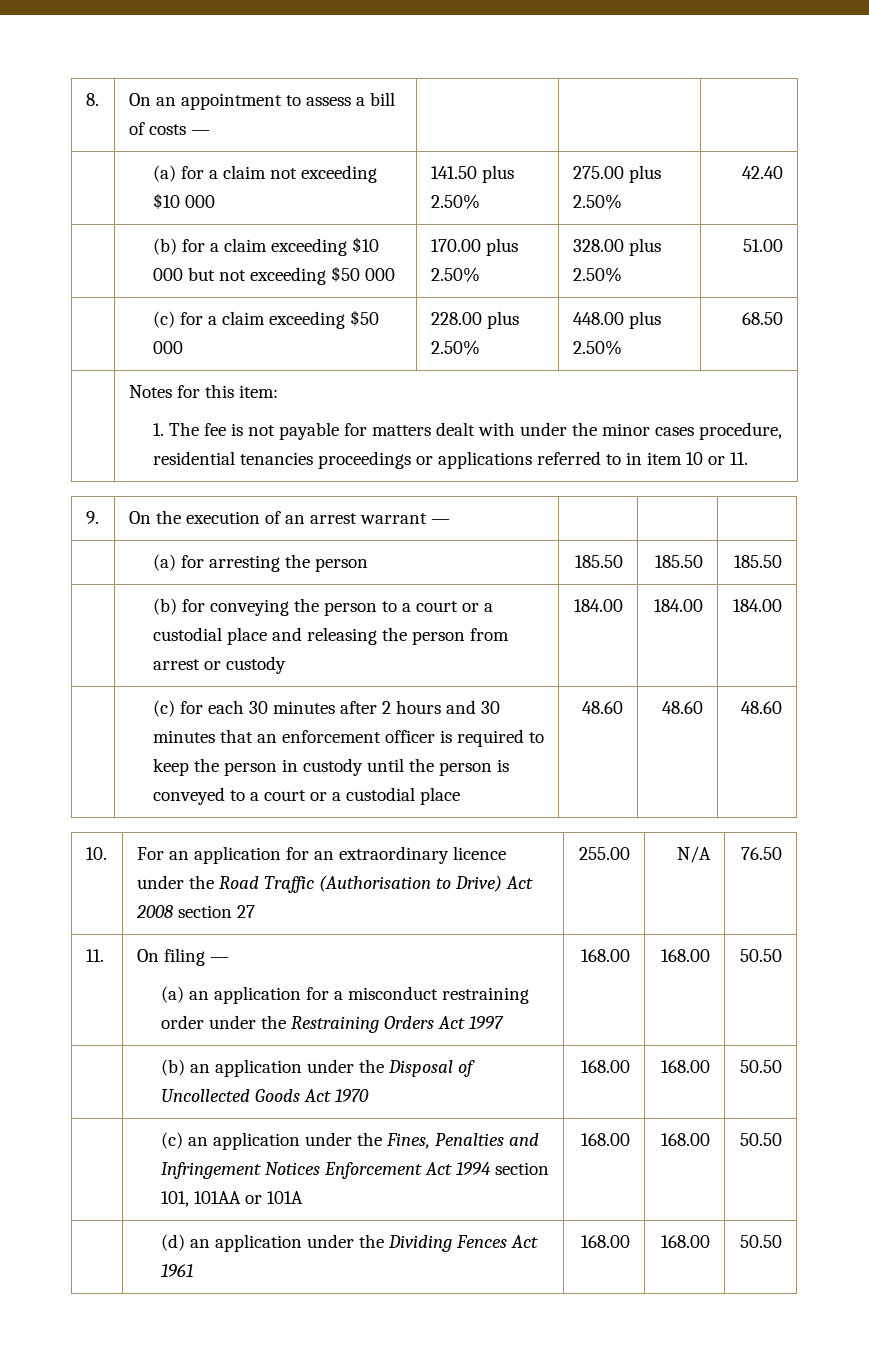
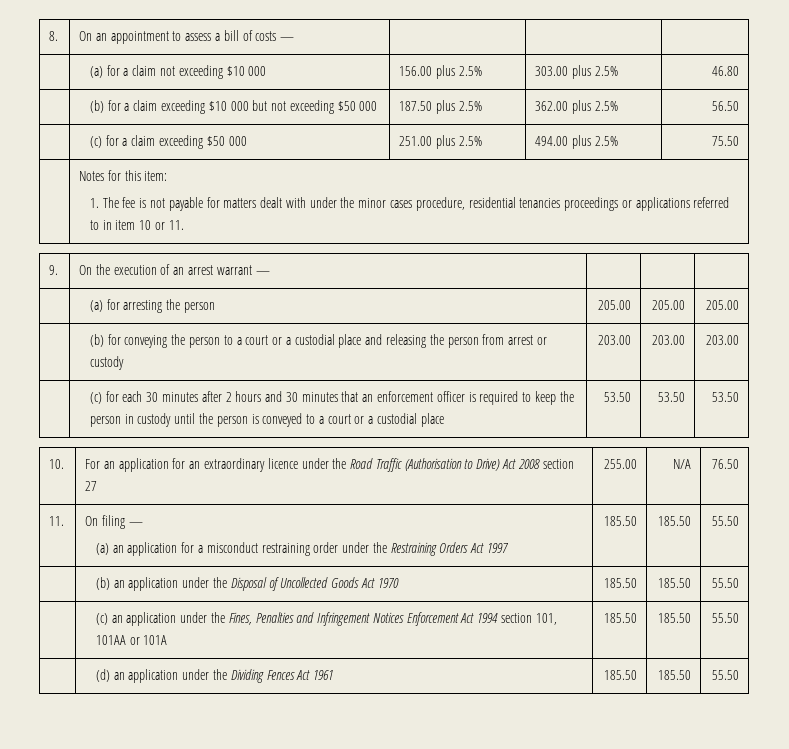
[430,165,514,183] [430,194,480,209] [572,165,661,183] [572,194,622,209] [742,166,784,179] 141.50 plus 2.50% | 275.00 plus 2.50% | 42.40 -> [399,65,482,79] [535,65,618,79] [711,66,739,76] 156.00 plus 2.5% | 303.00 plus 2.5% | 46.80
[430,238,518,256] [430,267,480,282] [572,238,661,256] [572,267,622,282] [743,239,784,252] 170.00 plus 2.50% | 328.00 plus 2.50% | 51.00 -> [399,100,482,114] [535,100,618,114] [711,101,739,111] 187.50 plus 2.5% | 362.00 plus 2.5% | 56.50
[430,311,519,329] [430,340,480,355] [572,311,661,329] [572,340,622,355] [742,312,784,325] 228.00 plus 2.50% | 448.00 plus 2.50% | 68.50 -> [399,135,482,149] [535,135,618,149] [711,136,739,146] 251.00 plus 2.5% | 494.00 plus 2.5% | 75.50
[575,555,624,568] [655,555,704,568] [734,555,783,568] 185.50 | 185.50 | 185.50 -> [597,300,631,310] [651,300,685,310] [705,300,739,310] 205.00 | 205.00 | 205.00
[574,599,624,612] [654,599,704,612] [733,599,783,612] 184.00 | 184.00 | 184.00 -> [597,335,631,345] [651,335,685,345] [705,335,739,345] 203.00 | 203.00 | 203.00
[582,701,624,714] [662,701,704,714] [741,701,783,714] 48.60 | 48.60 | 48.60 -> [603,392,631,402] [657,392,685,402] [711,392,739,402] 53.50 | 53.50 | 53.50
[581,949,631,962] [661,949,711,962] [740,949,783,962] 168.00 | 168.00 | 50.50 -> [603,516,637,526] [657,516,691,526] [711,516,739,526] 185.50 | 185.50 | 55.50
[581,1060,631,1073] [661,1060,711,1073] [740,1060,783,1073] 168.00 | 168.00 | 50.50 -> [603,578,637,588] [657,578,691,588] [711,578,739,588] 185.50 | 185.50 | 55.50
[581,1133,631,1146] [661,1133,711,1146] [740,1133,783,1146] 168.00 | 168.00 | 50.50 -> [603,613,637,623] [657,613,691,623] [711,613,739,623] 185.50 | 185.50 | 55.50
[581,1235,631,1248] [661,1235,711,1248] [740,1235,783,1248] 168.00 | 168.00 | 50.50 -> [603,670,637,680] [657,670,691,680] [711,670,739,680] 185.50 | 185.50 | 55.50

